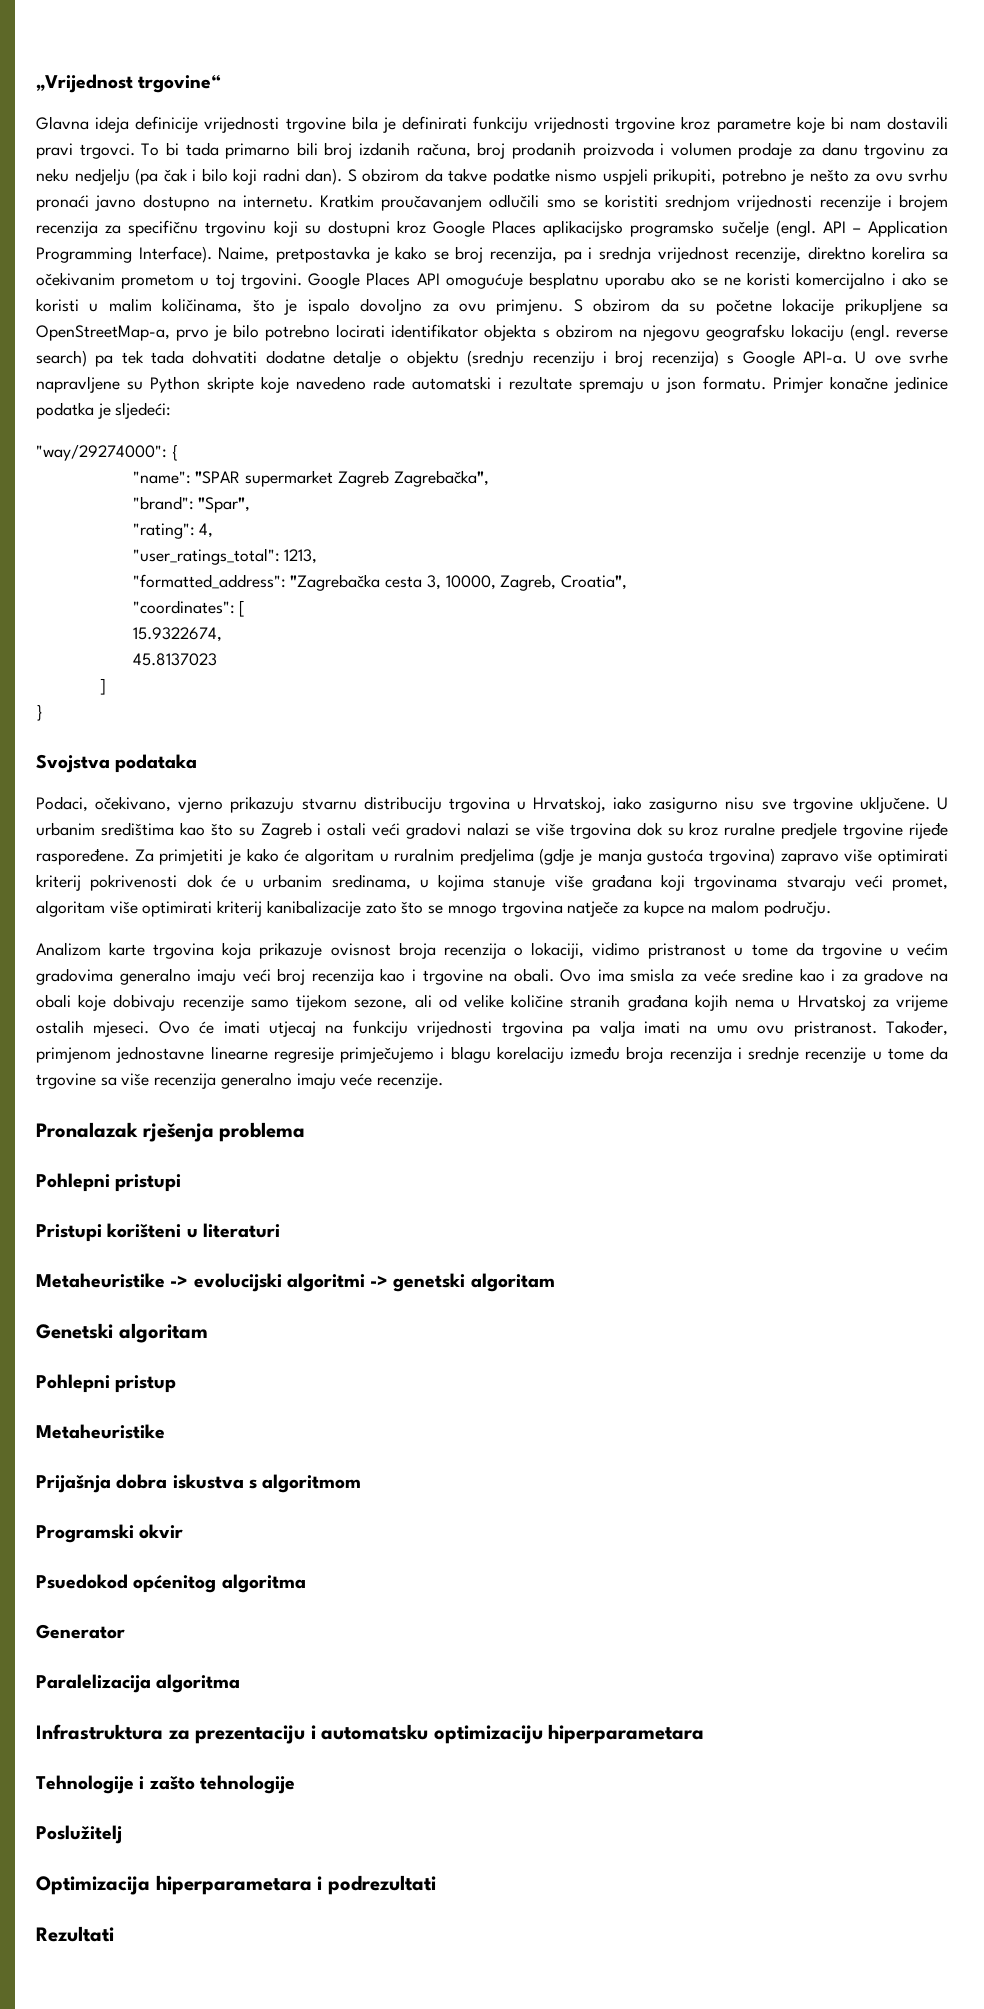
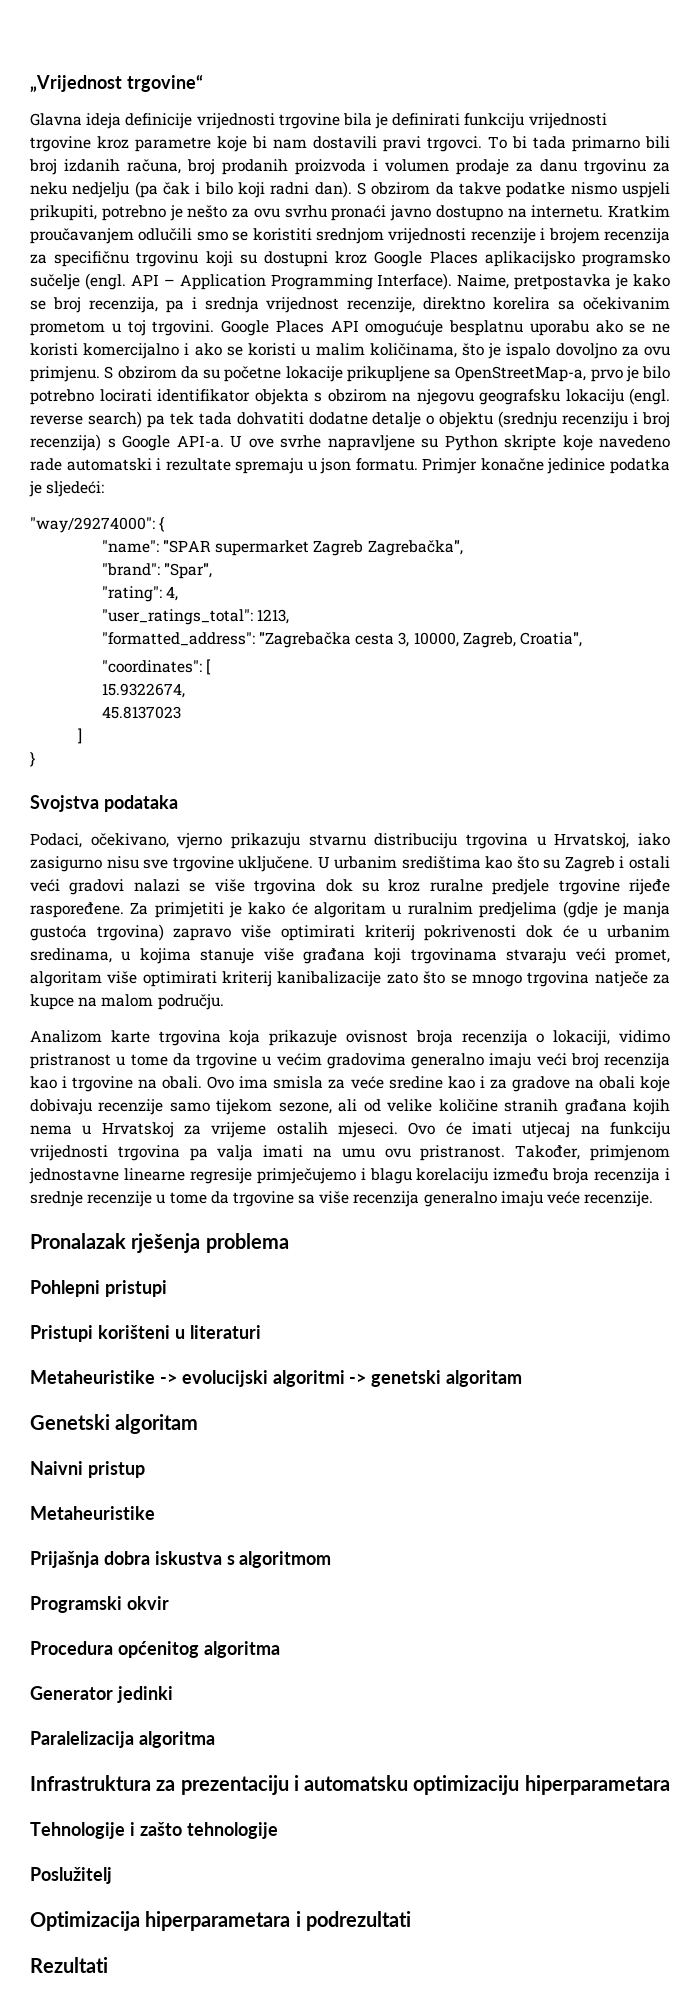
[36,1374,110,1393] Pohlepni -> [30,1461,83,1475] Naivni
[36,1574,128,1589] Psuedokod -> [30,1641,113,1655] Procedura
(125, 1631) none -> [116,1686,173,1703] jedinki

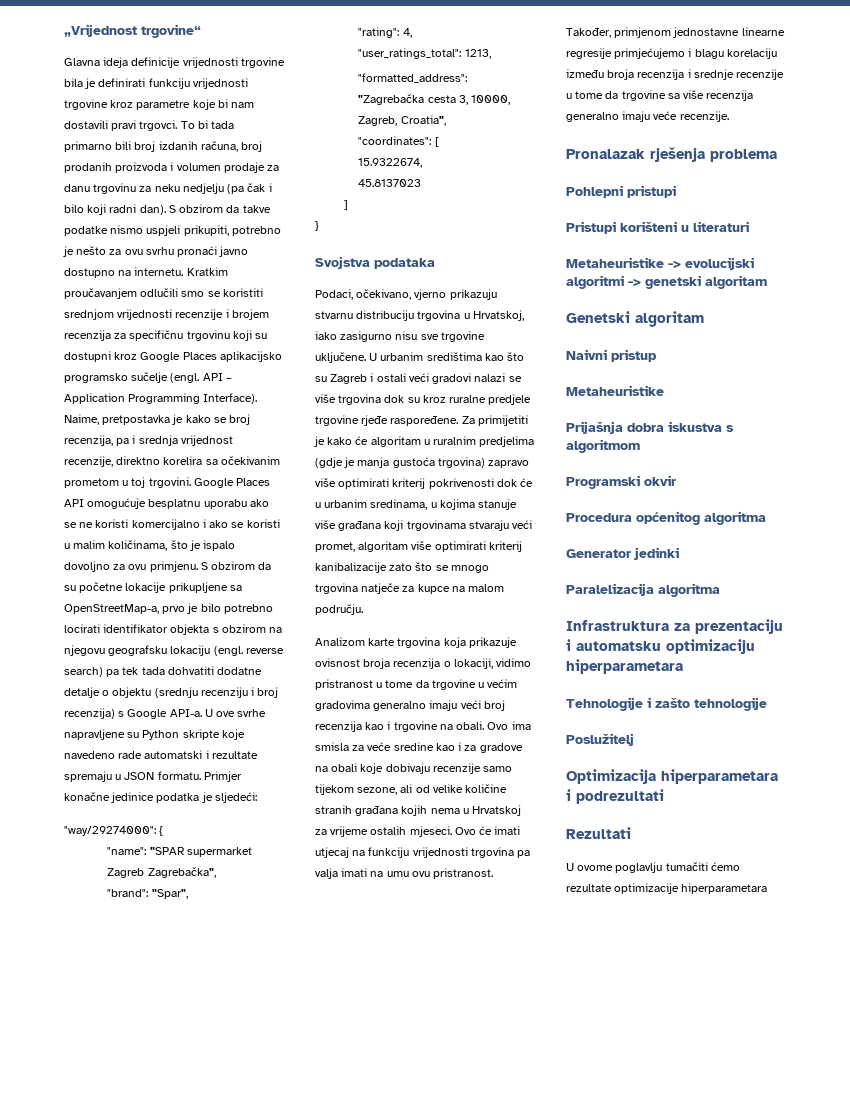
[320,458,352,474] json -> [124,772,155,780] JSON
[629,879,670,895] rijeđe -> [361,415,389,426] rjeđe
[154,902,224,918] primjetiti -> [477,415,528,426] primijetiti
[256,1168,356,1184] primječujemo -> [614,48,686,59] primjećujemo
(108, 1965) none -> [566,862,740,873] [566,883,768,894] // U ovome poglavlju tumačiti ćemo rezultate optimizacije hiperparametara

